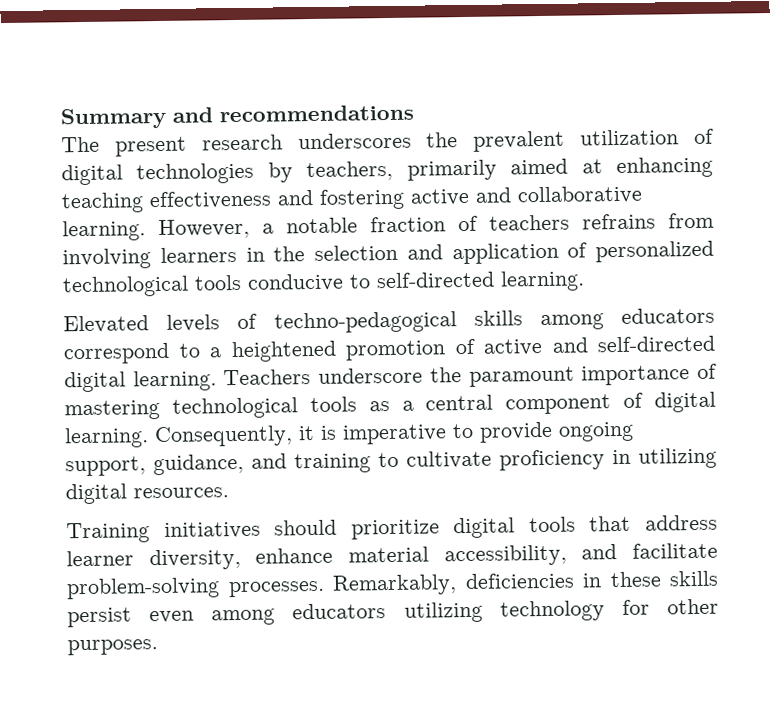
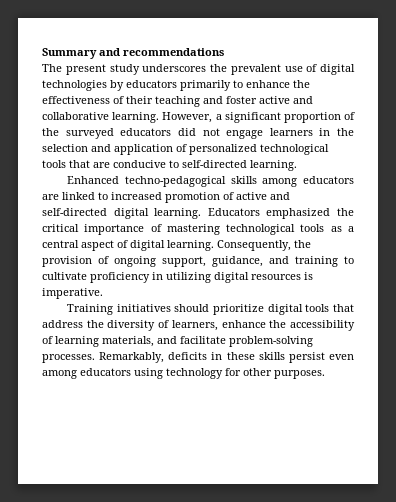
[201,134,283,151] research -> [109,64,140,75] study
[580,129,680,146] utilization -> [284,66,303,72] use
[306,156,713,182] [61,188,405,214] teachers, primarily aimed at enhancing teaching effectiveness and fostering -> [126,80,310,91] [42,96,257,107] educators primarily to enhance the effectiveness of their teaching and foster
[286,212,714,234] [62,248,151,270] notable fraction of teachers refrains from involving -> [224,112,355,123] [42,128,264,139] significant proportion of the surveyed educators did not engage
(242, 282) none -> [69,160,110,168] that are
[63,313,258,334] Elevated levels of -> [67,176,120,184] Enhanced
[63,340,337,365] correspond to a heightened -> [42,192,162,200] are linked to increased
[223,366,575,387] Teachers underscore the paramount -> [207,208,354,219] [42,224,79,232] Educators emphasized the critical
[505,394,612,415] component -> [81,240,114,251] aspect
[298,421,553,445] it is imperative to provide -> [294,240,311,248] [42,256,109,267] the provision of
[133,487,229,499] resources. -> [251,272,313,280] [42,288,103,299] resources is imperative.
[66,544,567,571] learner diversity, enhance material accessibility, -> [86,320,355,331] [42,336,154,347] the diversity of learners, enhance the accessibility of learning materials,
[464,572,575,590] deficiencies -> [168,352,208,360] deficits
[403,601,483,623] utilizing -> [134,368,163,379] using

